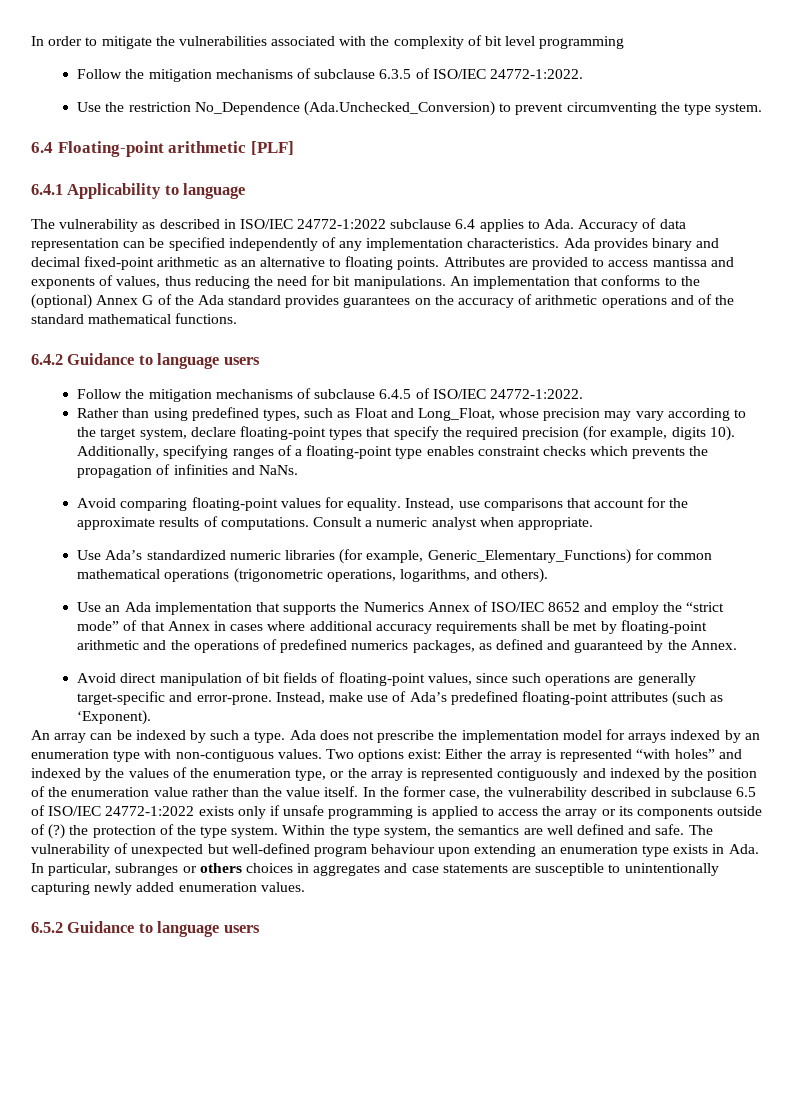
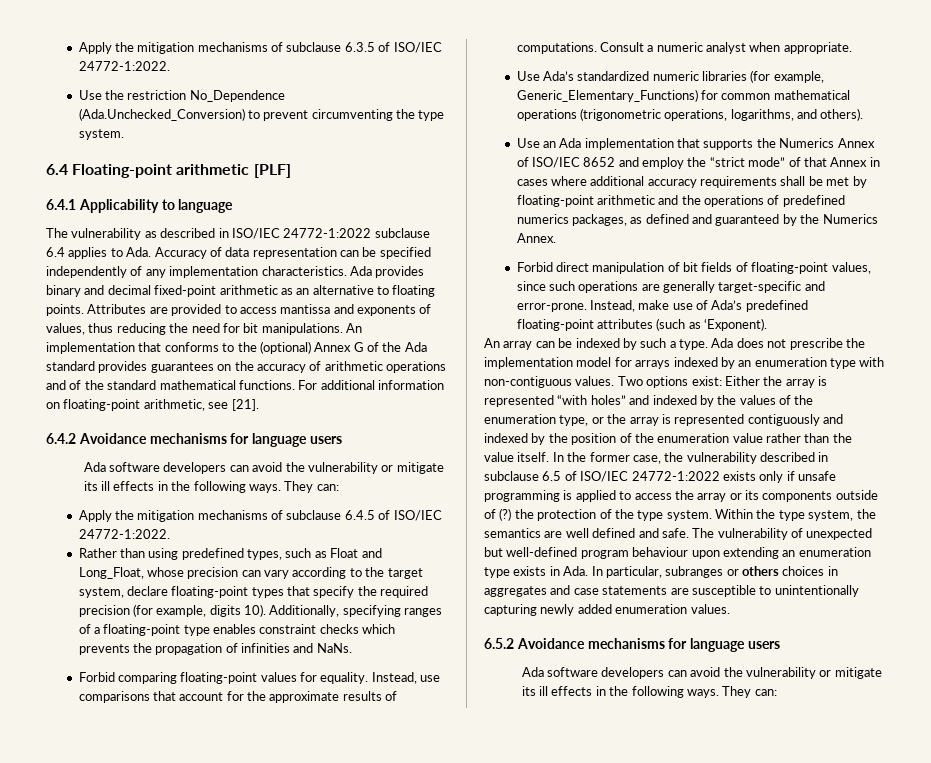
[31,35,625,49] [77,69,123,79] In order to mitigate the vulnerabilities associated with the complexity of bit level programming // Follow -> [78,42,112,54] Apply
[31,353,260,369] [77,389,123,399] // 6.4.2 Guidance to language users // Follow -> [298,380,444,390] [46,399,259,411] [46,433,342,447] [83,462,444,474] [83,481,339,493] [78,510,112,522] For additional information on floating-point arithmetic, see [21]. // 6.4.2 Avoidance mechanisms for language users // Ada software developers can avoid the vulnerability or mitigate its ill effects in the following ways. They can: // Apply
[604,411,632,421] may -> [241,570,261,577] can
[77,498,117,508] Avoid -> [78,672,115,682] Forbid
(687, 645) none -> [822,214,878,224] Numerics
[77,673,117,683] Avoid -> [516,262,553,272] Forbid
[67,921,260,937] Guidance to language users -> [516,638,780,652] [521,667,882,679] [521,686,777,698] Avoidance mechanisms for language users // Ada software developers can avoid the vulnerability or mitigate its ill effects in the following ways. They can:

